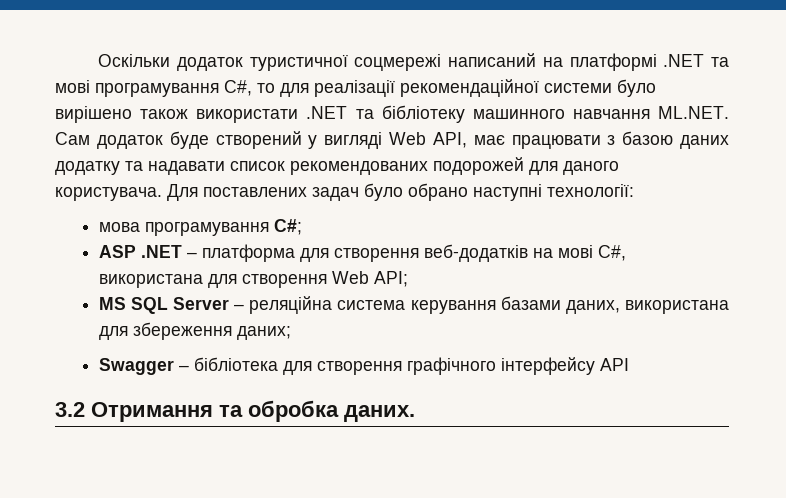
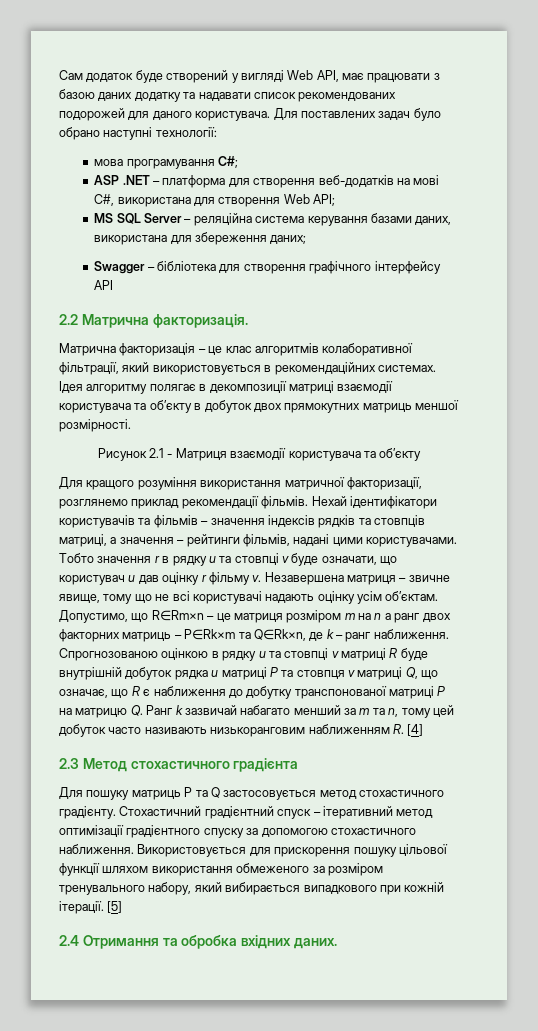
[98,53,729,71] [55,79,656,97] [55,105,729,123] Оскільки додаток туристичної соцмережі написаний на платформі .NET та мові програмування C#, то для реалізації рекомендаційної системи було вирішено також використати .NET та бібліотеку машинного навчання ML.NET. -> (59, 75) none
[55,402,85,417] 3.2 -> [59,314,248,328] [59,343,414,356] [59,362,436,375] [59,381,394,394] [59,400,459,413] [59,419,131,432] [97,448,422,461] [59,477,422,490] [59,496,437,509] [59,515,425,528] [59,534,457,547] [59,553,398,566] [59,572,450,585] [59,591,439,604] [59,610,451,623] [59,629,449,642] [59,648,428,661] [59,667,439,680] [59,686,447,699] [59,705,454,718] [59,724,424,737] [59,758,299,772] [59,787,444,800] [59,806,434,819] [59,825,416,838] [59,844,448,857] [59,863,383,876] [59,882,445,895] [59,901,123,914] [59,935,79,946] 2.2 Матрична факторизація. // Матрична факторизація – це клас алгоритмів колаборативної фільтрації, який використовується в рекомендаційних системах. Ідея алгоритму полягає в декомпозиції матриці взаємодії користувача та об’єкту в добуток двох прямокутних матриць меншої розмірності. // Рисунок 2.1 - Матриця взаємодії користувача та об’єкту // Для кращого розуміння використання матричної факторизації, розглянемо приклад рекомендації фільмів. Нехай ідентифікатори користувачів та фільмів – значення індексів рядків та стовпців матриці, а значення – рейтинги фільмів, надані цими користувачами. Тобто значення r в рядку u та стовпці v буде означати, що користувач u дав оцінку r фільму v. Незавершена матриця – звичне явище, тому що не всі користувачі надають оцінку усім об’єктам. Допустимо, що R∈Rm×n – це матриця розміром m на n а ранг двох факторних матриць – P∈Rk×m та Q∈Rk×n, де k – ранг наближення. Спрогнозованою оцінкою в рядку u та стовпці v матриці R буде внутрішній добуток рядка u матриці P та стовпця v матриці Q, що означає, що R є наближення до добутку транспонованої матриці P на матрицю Q. Ранг k зазвичай набагато менший за m та n, тому цей добуток часто називають низькоранговим наближенням R. [4] // 2.3 Метод стохастичного градієнта // Для пошуку матриць P та Q застосовується метод стохастичного градієнту. Стохастичний градієнтний спуск – ітеративний метод оптимізації градієнтного спуску за допомогою стохастичного наближення. Використовується для прискорення пошуку цільової функції шляхом використання обмеженого за розміром тренувального набору, який вибирається випадкового при кожній ітерації. [5] // 2.4
(339, 411) none -> [241,935,292,949] вхідних

